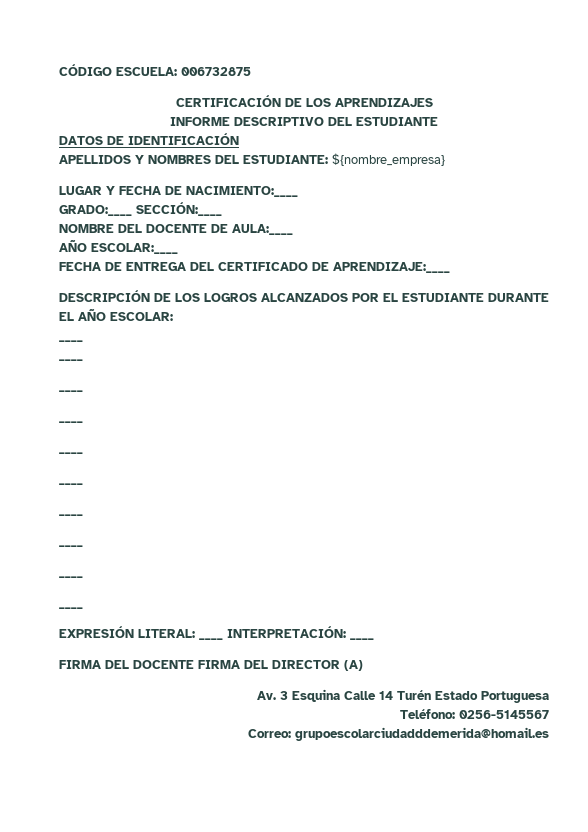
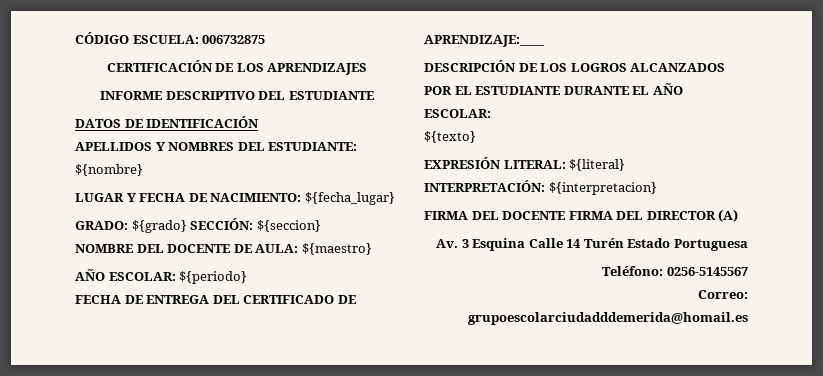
[332,153,445,166] ${nombre_empresa} -> [75,164,143,176] ${nombre}
[186,186,298,197] [59,202,222,216] NACIMIENTO:____ // GRADO:____ SECCIÓN:____ -> [210,192,395,205] [75,218,321,233] NACIMIENTO: ${fecha_lugar} // GRADO: ${grado} SECCIÓN: ${seccion}
[232,224,293,235] [59,240,178,254] AULA:____ // AÑO ESCOLAR:____ -> [255,243,372,255] [75,269,248,284] AULA: ${maestro} // AÑO ESCOLAR: ${periodo}
[59,340,83,342] [59,359,83,361] [59,390,83,392] [59,421,83,423] [59,452,83,454] [59,483,83,485] [59,514,83,516] [59,545,83,547] [59,576,83,578] [59,607,83,609] ____ // ____ // ____ // ____ // ____ // ____ // ____ // ____ // ____ // ____ -> [424,131,476,143] ${texto}
[199,638,223,640] [227,626,346,638] [350,638,374,640] ____ INTERPRETACIÓN: ____ -> [569,159,626,171] [424,180,657,195] ${literal} INTERPRETACIÓN: ${interpretacion}

